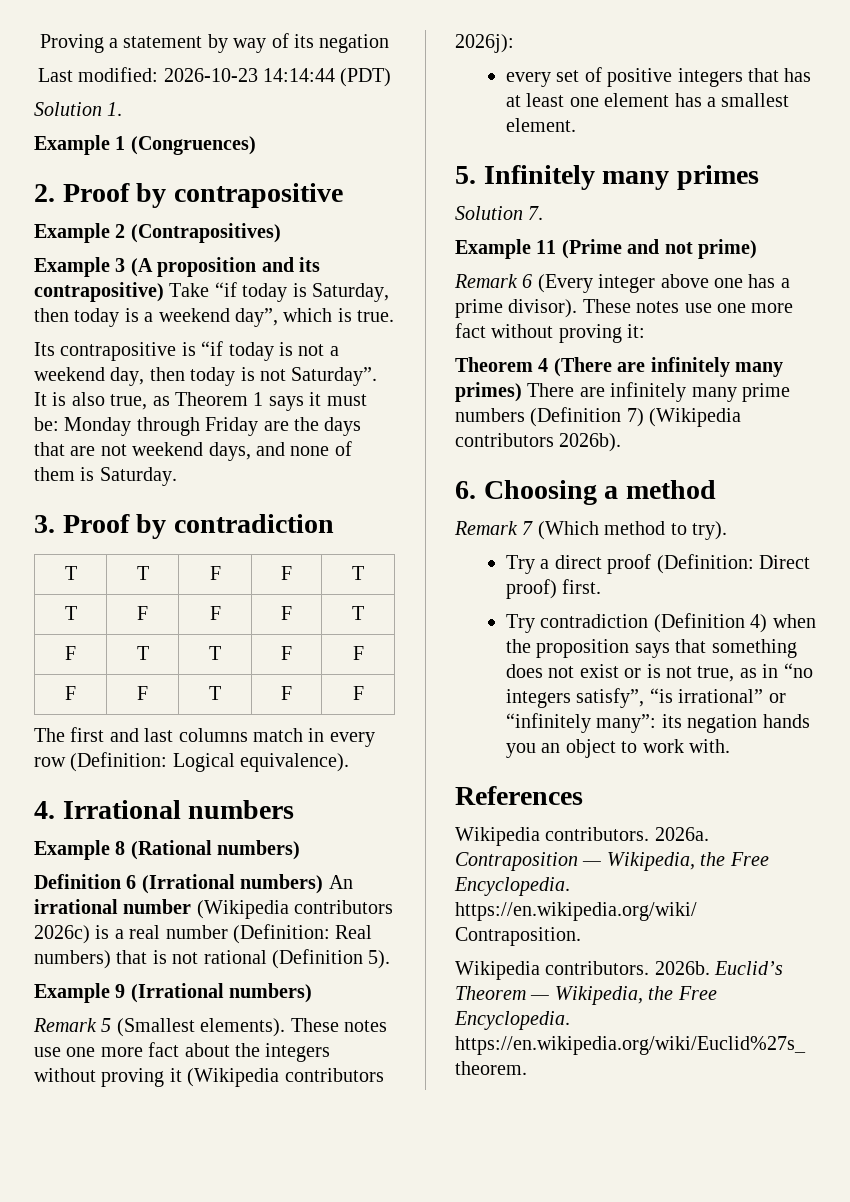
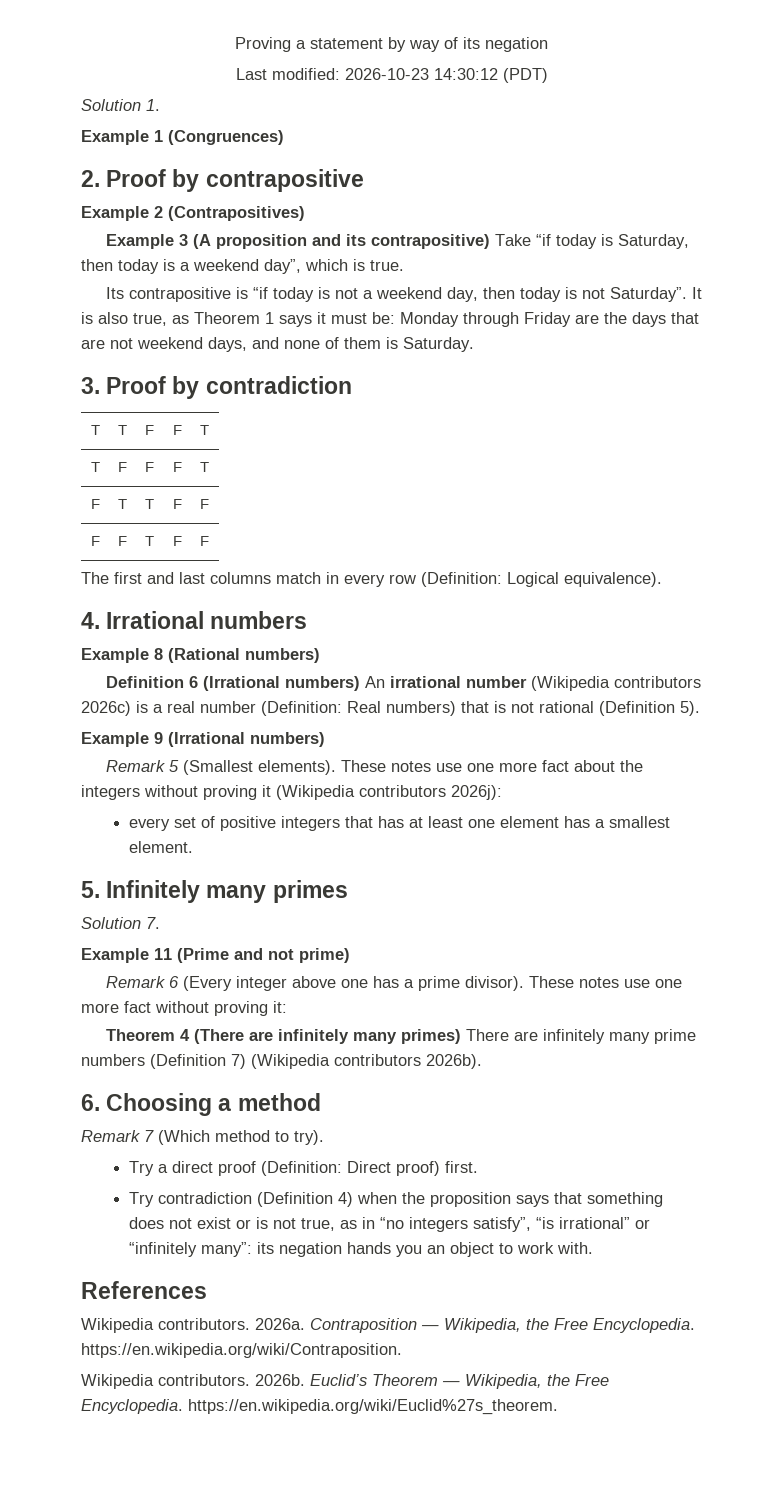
[262,68,335,82] 14:14:44 -> [433,68,498,80] 14:30:12

